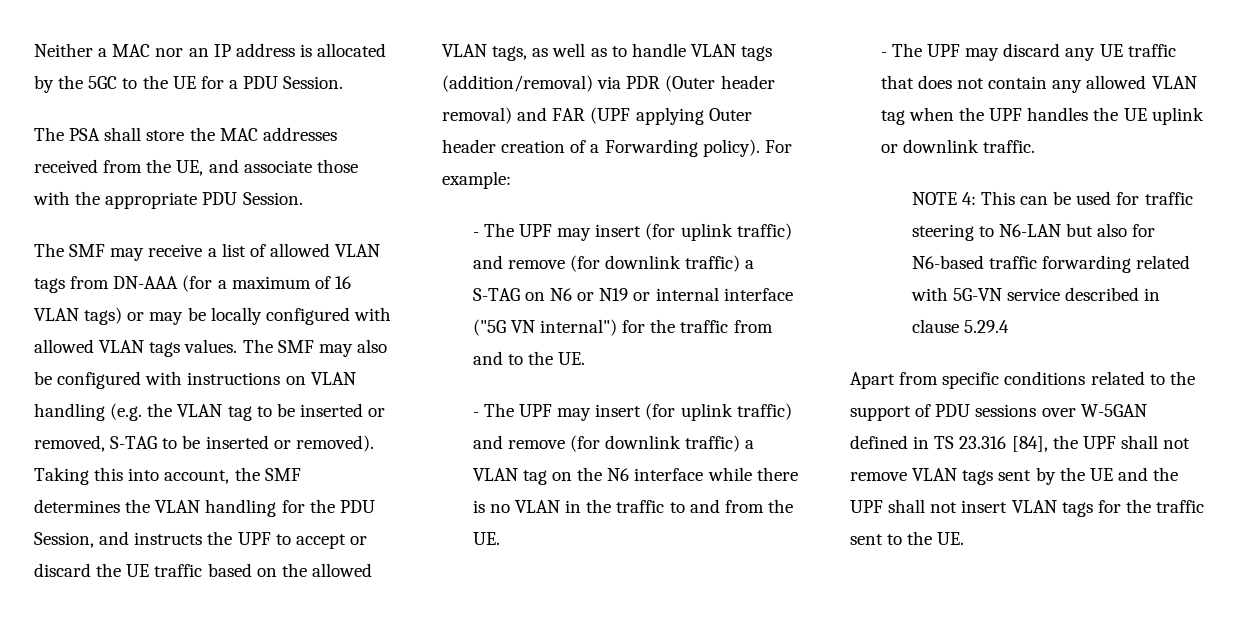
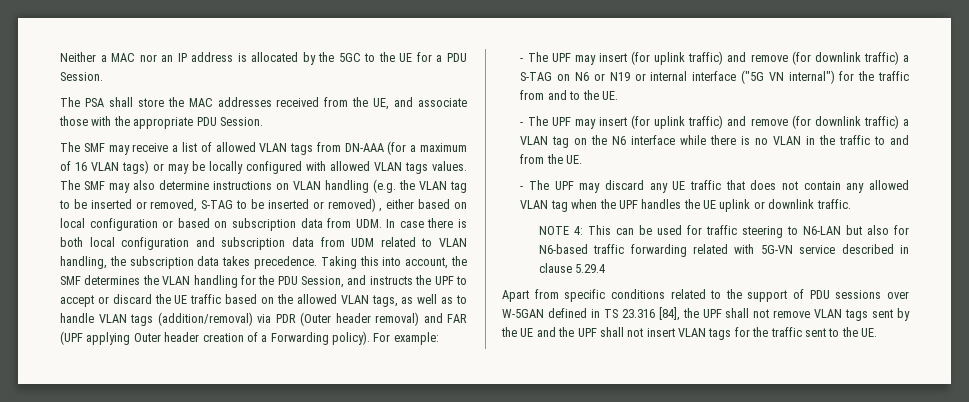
[34,371,183,389] be configured with -> [159,180,209,190] determine
[295,435,374,452] removed). -> [327,198,467,212] [60,218,467,231] [60,237,468,250] [60,256,317,269] removed) , either based on local configuration or based on subscription data from UDM. In case there is both local configuration and subscription data from UDM related to VLAN handling, the subscription data takes precedence.

